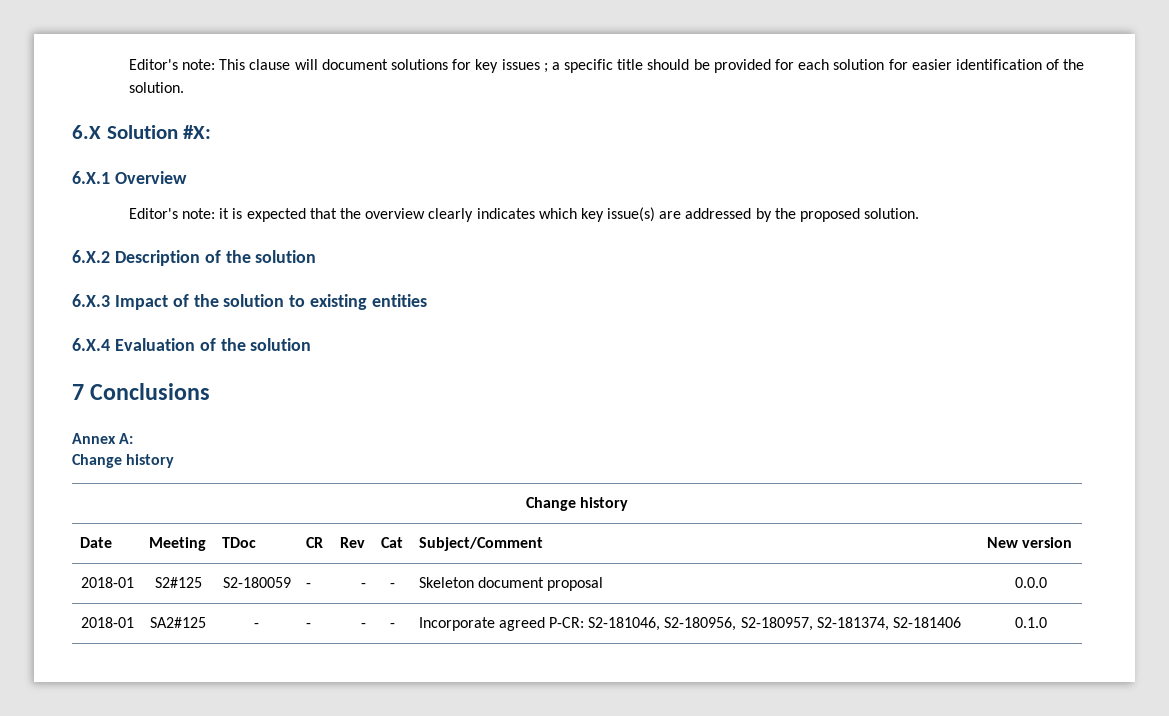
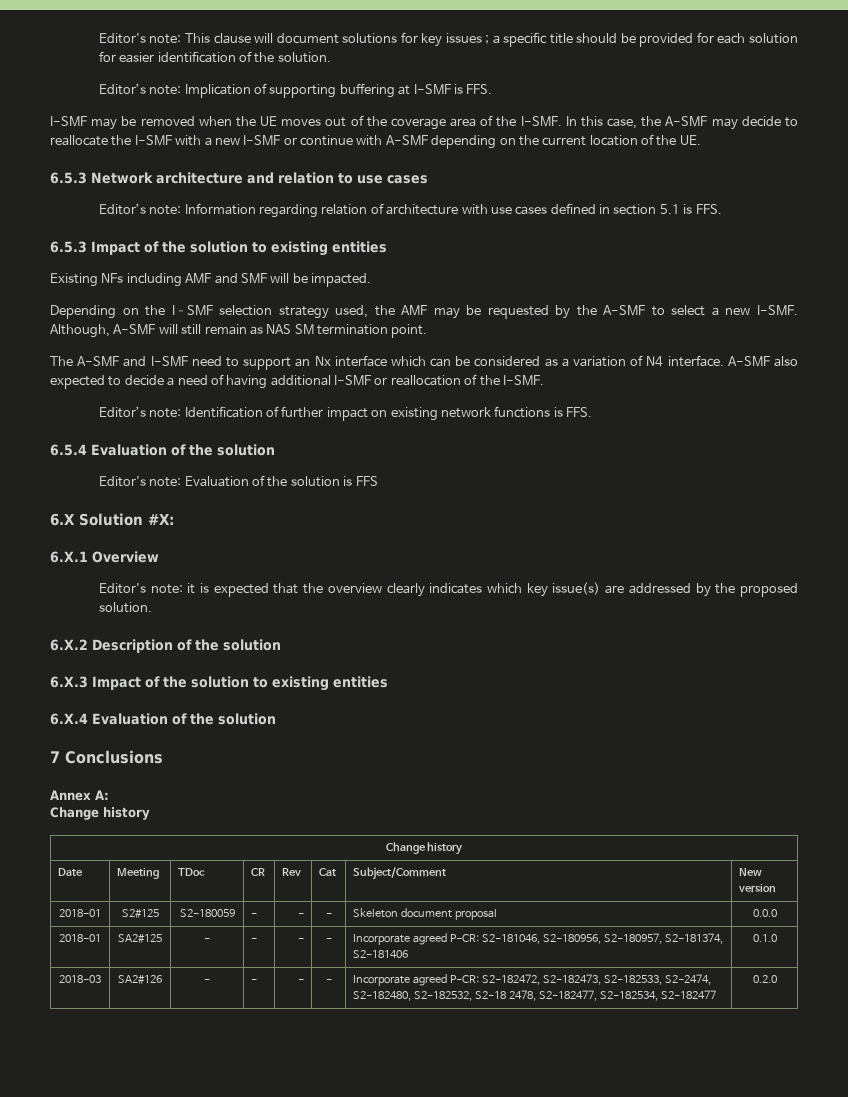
(184, 87) none -> [98,83,493,98] [50,115,798,130] [50,134,701,149] [50,172,428,184] [98,203,722,218] [50,241,387,256] [50,273,371,287] [50,305,798,319] [50,324,428,338] [50,355,798,370] [50,374,544,389] [98,406,593,421] [50,444,275,456] [98,475,378,487] // Editor’s note: Implication of supporting buffering at I-SMF is FFS. // I-SMF may be removed when the UE moves out of the coverage area of the I-SMF. In this case, the A-SMF may decide to reallocate the I-SMF with a new I-SMF or continue with A-SMF depending on the current location of the UE. // 6.5.3 Network architecture and relation to use cases // Editor’s note: Information regarding relation of architecture with use cases defined in section 5.1 is FFS. // 6.5.3 Impact of the solution to existing entities // Existing NFs including AMF and SMF will be impacted. // Depending on the I–SMF selection strategy used, the AMF may be requested by the A-SMF to select a new I-SMF. Although, A-SMF will still remain as NAS SM termination point. // The A-SMF and I-SMF need to support an Nx interface which can be considered as a variation of N4 interface. A-SMF also expected to decide a need of having additional I-SMF or reallocation of the I-SMF. // Editor’s note: Identification of further impact on existing network functions is FFS. // 6.5.4 Evaluation of the solution // Editor's note: Evaluation of the solution is FFS
(1047, 622) none -> [59,975,101,983] [118,975,162,984] [204,979,210,983] [251,979,258,983] [297,979,304,983] [325,979,332,983] [353,974,712,986] [353,990,717,1001] [752,975,777,983] // 2018-03 | SA2#126 | - | - | - | - | Incorporate agreed P-CR: S2-182472, S2-182473, S2-182533, S2-2474, S2-182480, S2-182532, S2-18 2478, S2-182477, S2-182534, S2-182477 | 0.2.0

